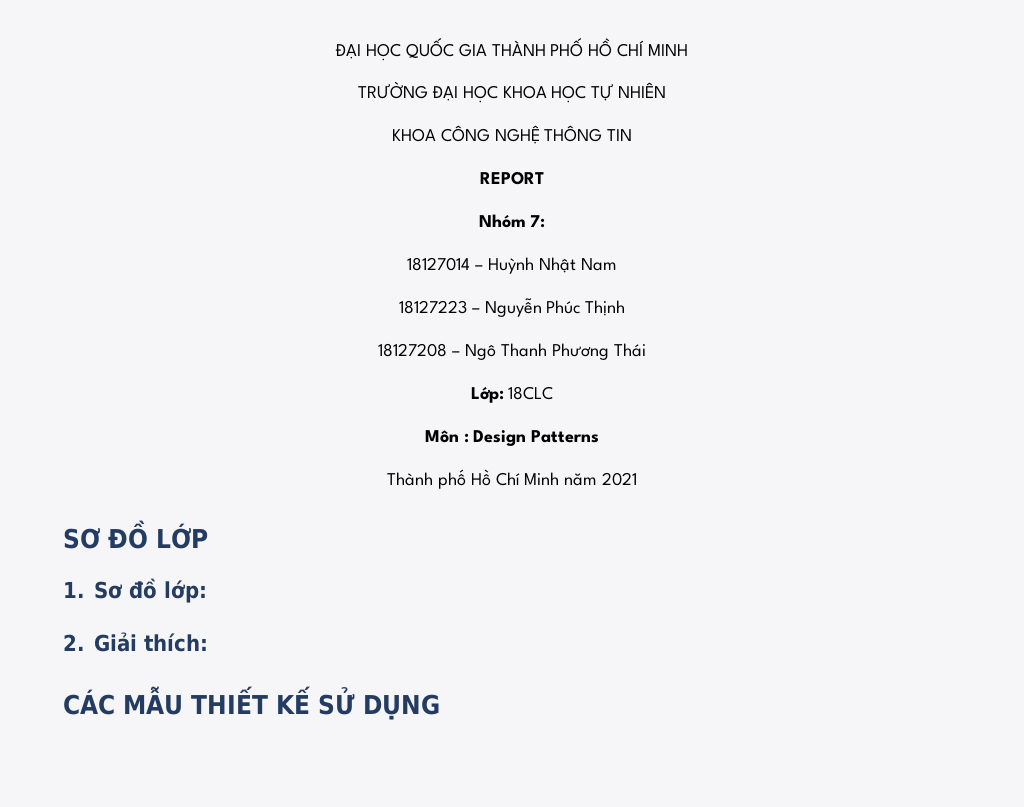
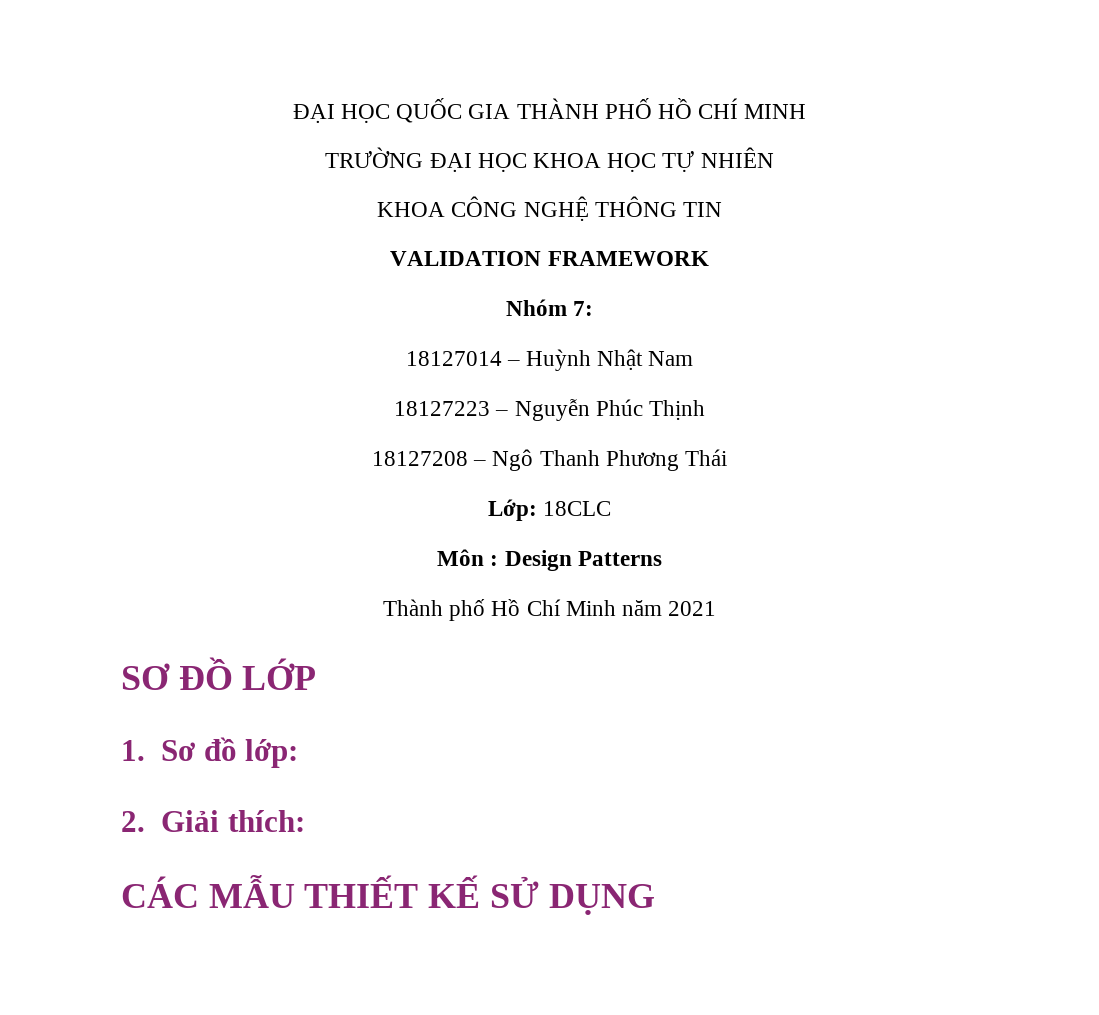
[480,171,544,185] REPORT -> [390,251,709,266] VALIDATION FRAMEWORK

